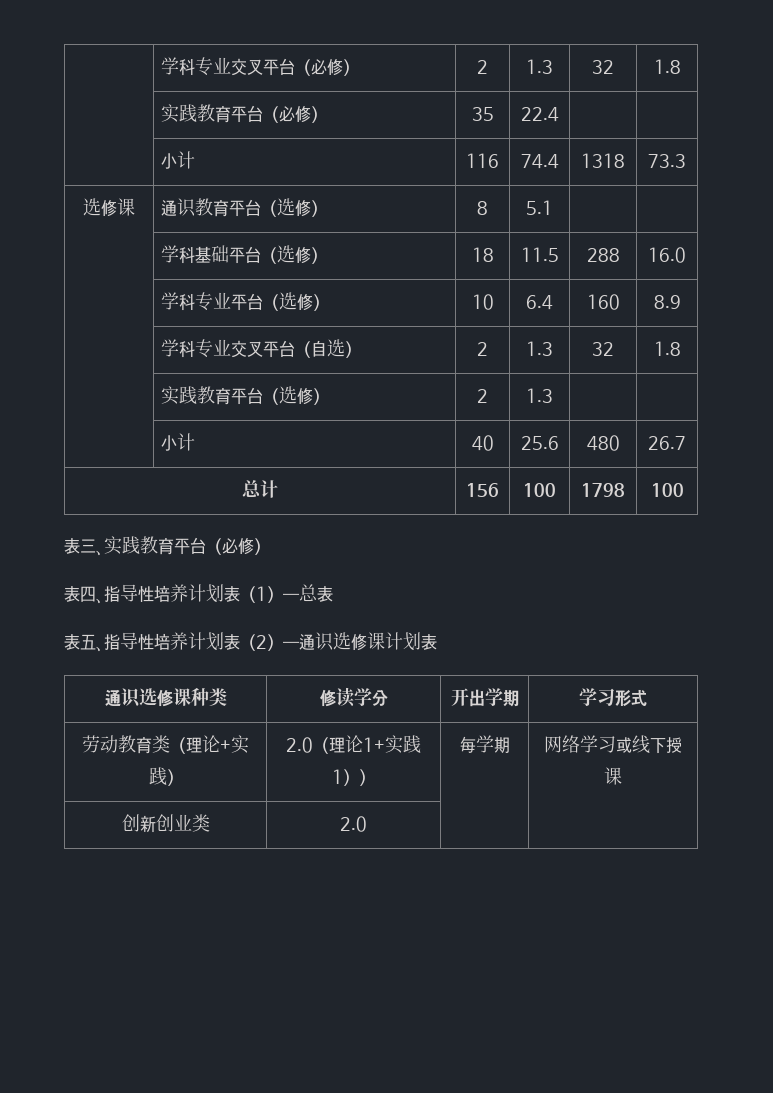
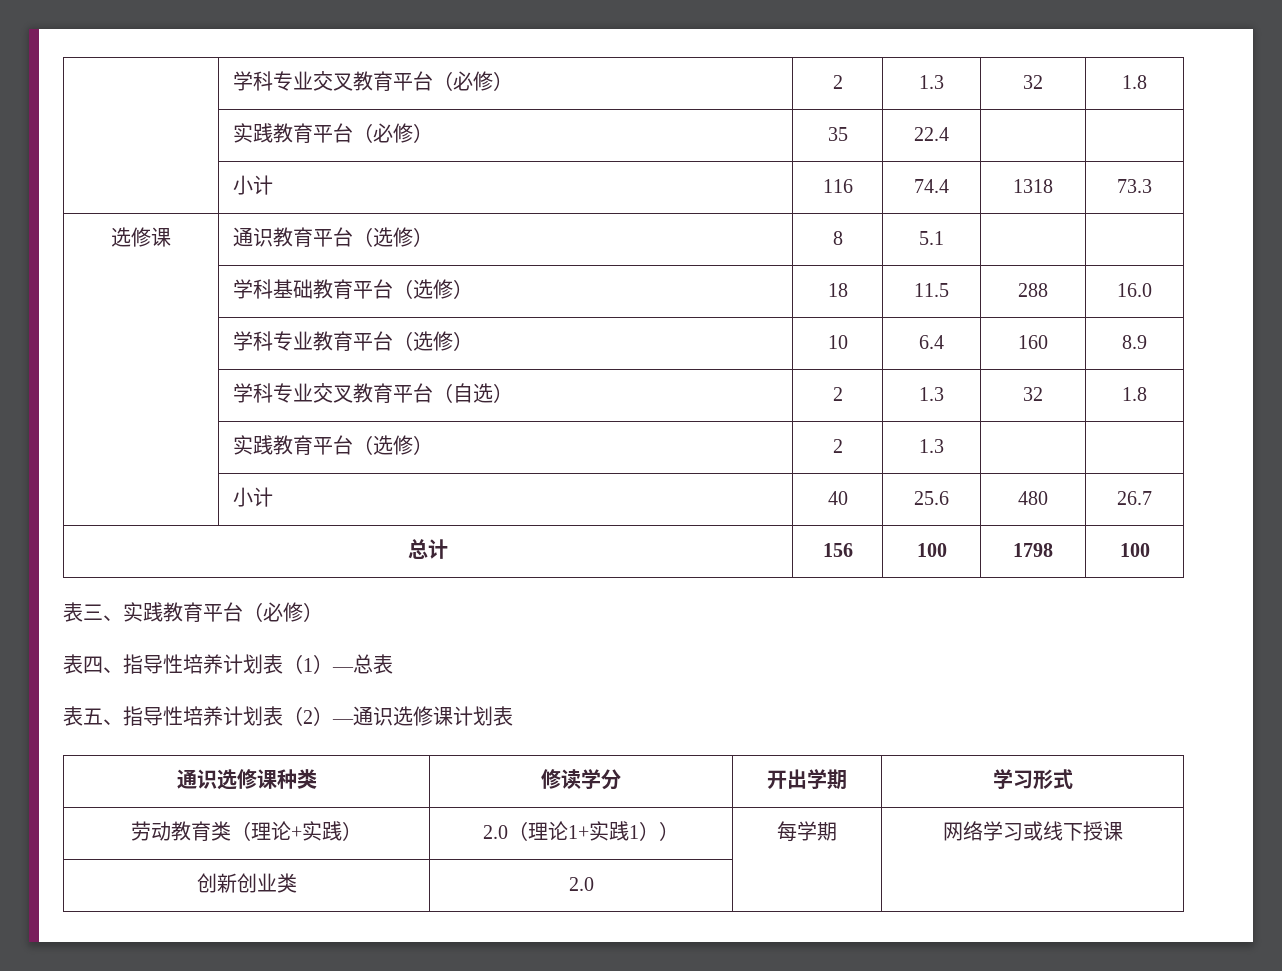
[160,57,263,76] | 学科专业交叉 -> [232,71,393,91] | 学科专业交叉教育
(229, 254) none -> [312,279,353,299] 教育
(231, 300) none -> [312,331,353,351] 教育
(263, 349) none -> [352,383,393,403] 教育

